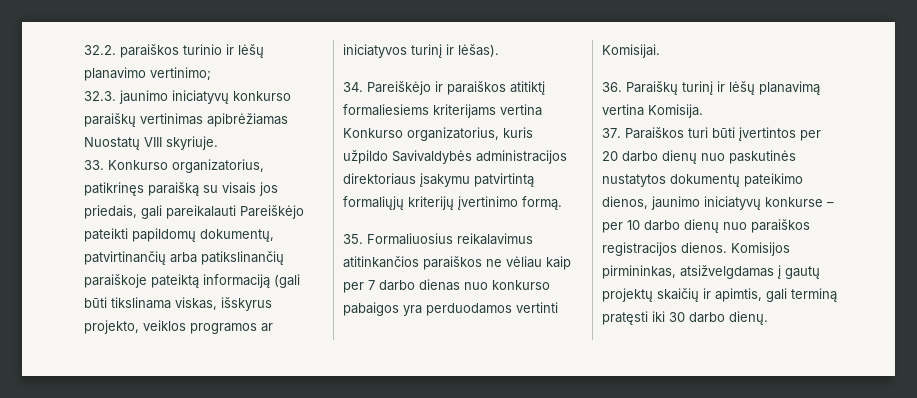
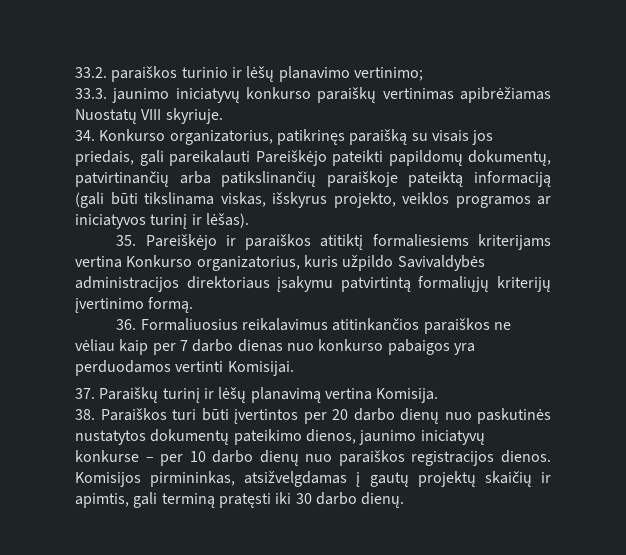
[84,45,116,55] 32.2. -> [75,67,107,78] 33.2.
[84,91,116,101] 32.3. -> [75,88,107,99] 33.3.
[84,160,104,170] 33. -> [75,130,95,141] 34.
[343,82,363,92] 34. -> [116,235,137,246] 35.
[343,234,363,244] 35. -> [116,319,137,330] 36.
[602,82,622,92] 36. -> [75,388,95,399] 37.
[602,128,621,138] 37. -> [75,409,95,420] 38.

